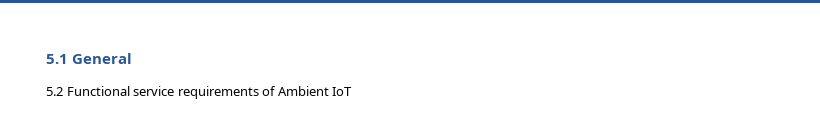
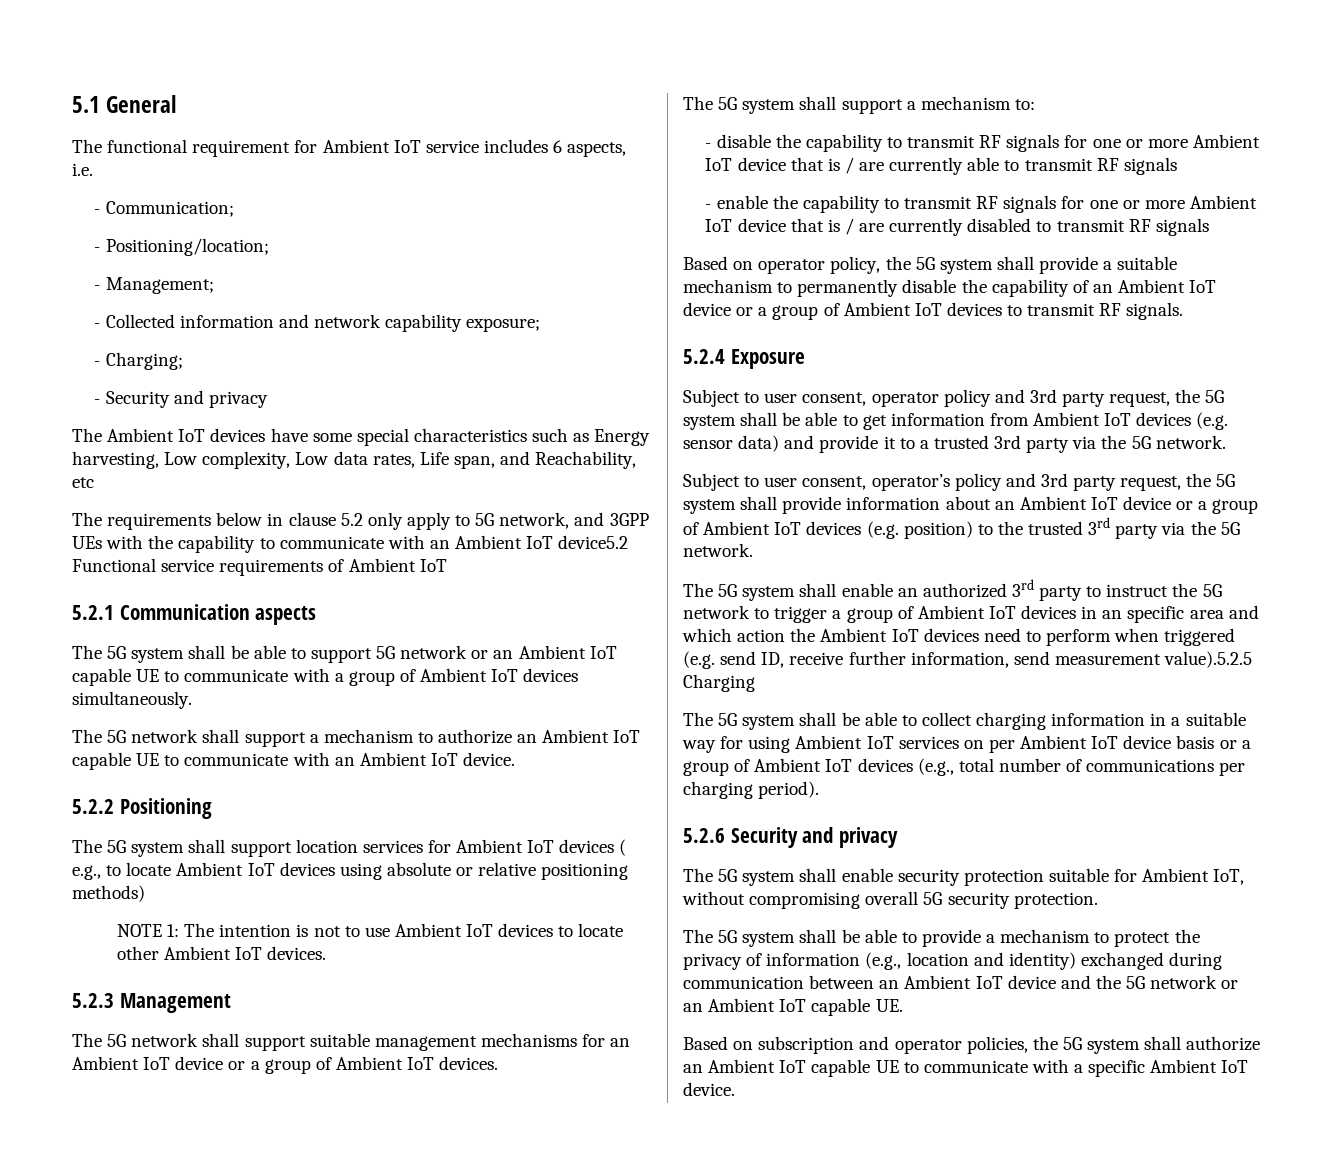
[46,87,63,96] 5.2 -> [72,139,627,157] [72,163,93,176] [94,201,234,217] [94,238,269,256] [94,277,214,294] [94,314,541,332] [94,352,183,370] [94,390,268,408] [72,428,651,446] [72,451,637,469] [72,477,94,488] [72,512,649,530] [72,535,629,553] The functional requirement for Ambient IoT service includes 6 aspects, i.e. // - Communication; // - Positioning/location; // - Management; // - Collected information and network capability exposure; // - Charging; // - Security and privacy // The Ambient IoT devices have some special characteristics such as Energy harvesting, Low complexity, Low data rates, Life span, and Reachability, etc // The requirements below in clause 5.2 only apply to 5G network, and 3GPP UEs with the capability to communicate with an Ambient IoT device5.2
(353, 91) none -> [72,604,317,625] [72,645,617,663] [72,668,579,686] [72,691,192,709] [72,729,641,747] [72,752,516,770] [72,798,212,819] [72,839,627,857] [72,862,629,880] [72,885,145,902] [116,923,624,937] [116,946,327,960] [72,993,231,1013] [72,1033,631,1051] [72,1056,499,1074] [683,96,1035,114] [705,134,1260,152] [705,157,1177,175] [705,195,1257,213] [705,218,1209,236] [683,256,1178,274] [683,279,1217,297] [683,302,1184,320] [683,349,805,369] [683,389,1225,407] [683,412,1229,430] [683,435,1226,453] [683,473,1236,491] [683,496,1259,514] [683,517,1240,539] [683,543,753,557] [683,579,1222,601] [683,605,1259,623] [682,628,1236,646] [683,651,1253,669] [683,674,755,692] [683,712,1246,730] [682,735,1251,753] [683,758,1246,776] [683,781,820,799] [683,827,898,848] [683,868,1245,886] [682,891,1098,909] [683,929,1200,947] [683,952,1223,970] [683,975,1239,989] [683,998,903,1016] [683,1036,1261,1054] [683,1059,1249,1077] [683,1082,735,1096] // 5.2.1 Communication aspects // The 5G system shall be able to support 5G network or an Ambient IoT capable UE to communicate with a group of Ambient IoT devices simultaneously. // The 5G network shall support a mechanism to authorize an Ambient IoT capable UE to communicate with an Ambient IoT device. // 5.2.2 Positioning // The 5G system shall support location services for Ambient IoT devices ( e.g., to locate Ambient IoT devices using absolute or relative positioning methods) // NOTE 1: The intention is not to use Ambient IoT devices to locate other Ambient IoT devices. // 5.2.3 Management // The 5G network shall support suitable management mechanisms for an Ambient IoT device or a group of Ambient IoT devices. // The 5G system shall support a mechanism to: // - disable the capability to transmit RF signals for one or more Ambient IoT device that is / are currently able to transmit RF signals // - enable the capability to transmit RF signals for one or more Ambient IoT device that is / are currently disabled to transmit RF signals // Based on operator policy, the 5G system shall provide a suitable mechanism to permanently disable the capability of an Ambient IoT device or a group of Ambient IoT devices to transmit RF signals. // 5.2.4 Exposure // Subject to user consent, operator policy and 3rd party request, the 5G system shall be able to get information from Ambient IoT devices (e.g. sensor data) and provide it to a trusted 3rd party via the 5G network. // Subject to user consent, operator’s policy and 3rd party request, the 5G system shall provide information about an Ambient IoT device or a group of Ambient IoT devices (e.g. position) to the trusted 3rd party via the 5G network. // The 5G system shall enable an authorized 3rd party to instruct the 5G network to trigger a group of Ambient IoT devices in an specific area and which action the Ambient IoT devices need to perform when triggered (e.g. send ID, receive further information, send measurement value).5.2.5 Charging // The 5G system shall be able to collect charging information in a suitable way for using Ambient IoT services on per Ambient IoT device basis or a group of Ambient IoT devices (e.g., total number of communications per charging period). // 5.2.6 Security and privacy // The 5G system shall enable security protection suitable for Ambient IoT, without compromising overall 5G security protection. // The 5G system shall be able to provide a mechanism to protect the privacy of information (e.g., location and identity) exchanged during communication between an Ambient IoT device and the 5G network or an Ambient IoT capable UE. // Based on subscription and operator policies, the 5G system shall authorize an Ambient IoT capable UE to communicate with a specific Ambient IoT device.

